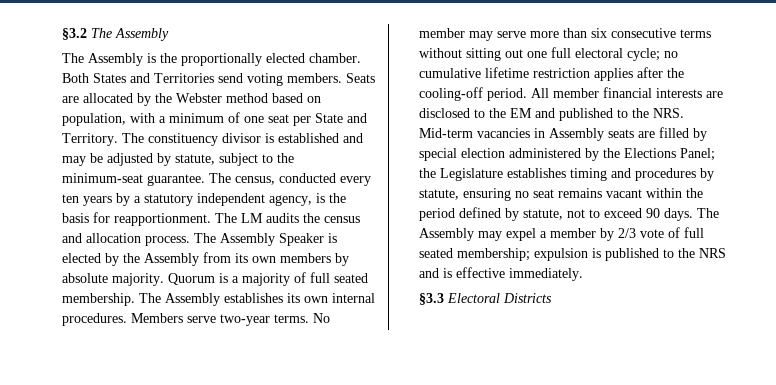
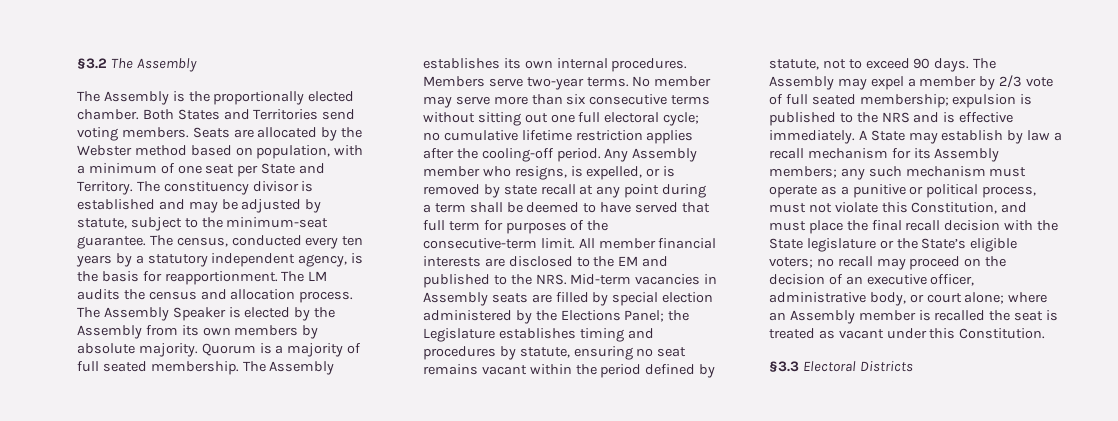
(527, 94) none -> [604,148,698,162] [422,166,676,180] [422,184,707,198] [422,202,711,213] [422,220,609,234] [422,238,575,249] Any Assembly member who resigns, is expelled, or is removed by state recall at any point during a term shall be deemed to have served that full term for purposes of the consecutive-term limit.
(583, 274) none -> [858,130,1063,144] [768,148,1000,162] [768,166,1027,180] [768,184,1037,198] [768,202,1028,214] [768,220,1059,234] [768,238,1018,252] [768,256,1007,270] [768,274,975,286] [768,292,1048,306] [768,310,1059,324] [768,328,1046,339] A State may establish by law a recall mechanism for its Assembly members; any such mechanism must operate as a punitive or political process, must not violate this Constitution, and must place the final recall decision with the State legislature or the State’s eligible voters; no recall may proceed on the decision of an executive officer, administrative body, or court alone; where an Assembly member is recalled the seat is treated as vacant under this Constitution.

